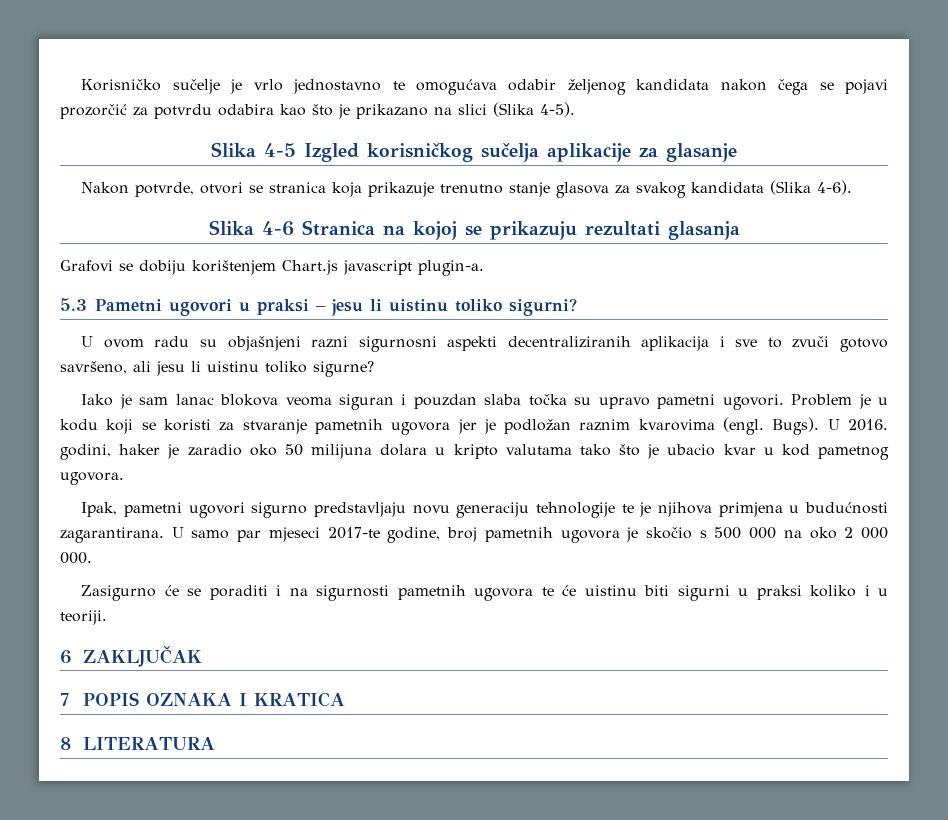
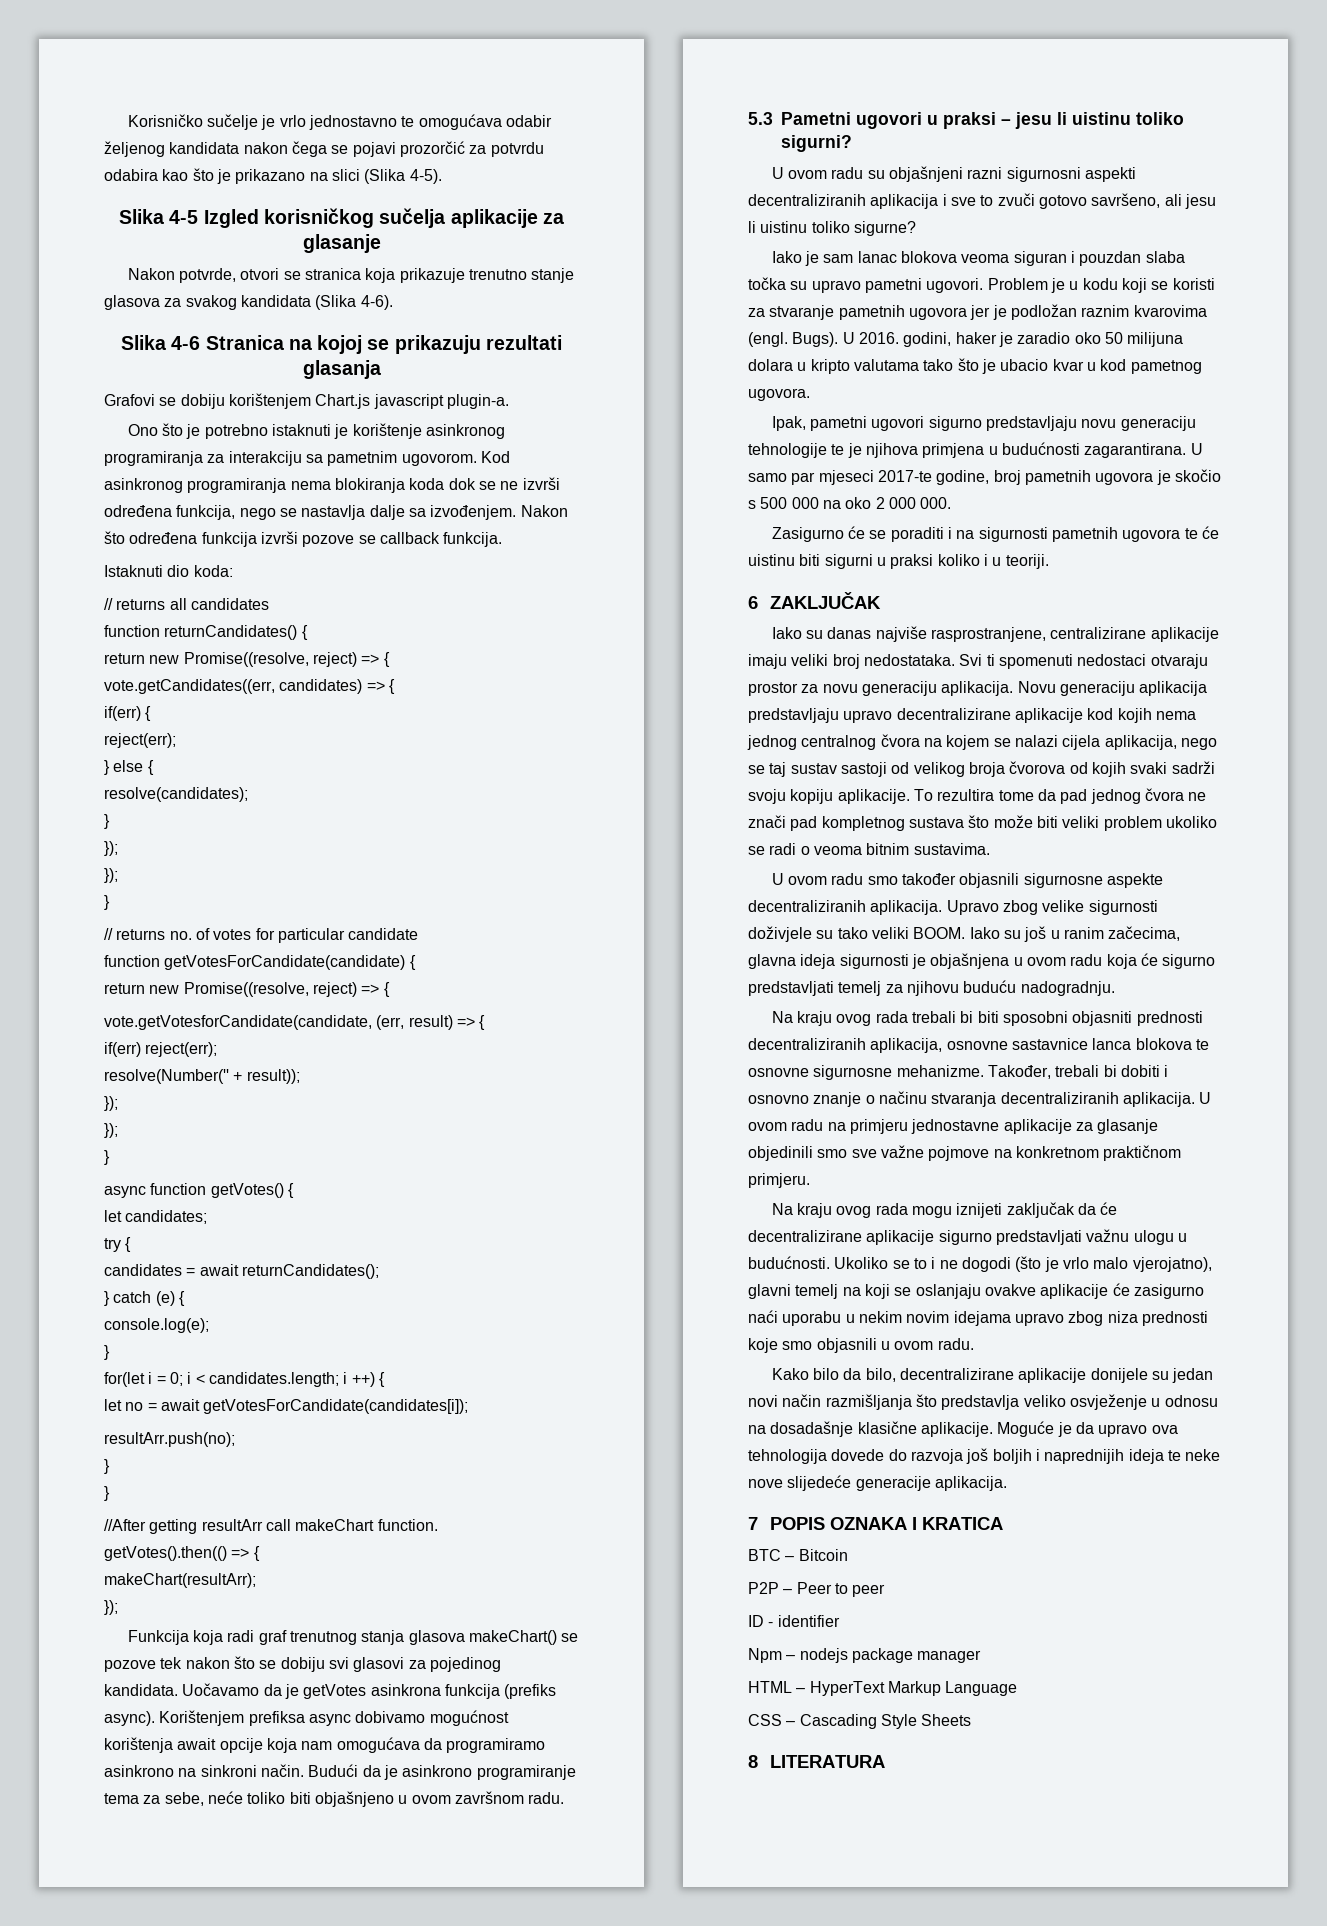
(484, 268) none -> [127,423,505,439] [104,451,510,466] [104,477,560,493] [104,505,568,520] [104,531,503,547] [104,565,233,577] [104,598,269,610] [104,625,308,640] [104,652,390,667] [104,679,395,694] [104,706,152,721] [104,733,176,748] [104,760,154,775] [104,787,248,802] [104,814,110,829] [104,841,118,856] [104,868,118,883] [104,895,110,910] [104,928,419,943] [104,955,416,970] [104,982,390,997] [104,1015,486,1030] [104,1042,218,1057] [104,1069,300,1084] [104,1096,118,1111] [104,1123,118,1138] [104,1150,110,1165] [104,1183,294,1198] [104,1210,208,1224] [104,1237,132,1252] [104,1264,379,1279] [104,1291,185,1306] [104,1318,209,1333] [104,1345,110,1360] [104,1372,385,1387] [104,1399,469,1414] [104,1432,235,1447] [104,1459,110,1474] [104,1486,110,1501] [104,1519,438,1534] [104,1546,260,1561] [104,1573,256,1588] [104,1600,118,1615] [127,1630,579,1645] [104,1656,501,1672] [104,1683,557,1699] [104,1710,509,1726] [104,1737,546,1753] [104,1764,576,1780] [104,1791,565,1807] // Ono što je potrebno istaknuti je korištenje asinkronog programiranja za interakciju sa pametnim ugovorom. Kod asinkronog programiranja nema blokiranja koda dok se ne izvrši određena funkcija, nego se nastavlja dalje sa izvođenjem. Nakon što određena funkcija izvrši pozove se callback funkcija. // Istaknuti dio koda: // // returns all candidates // function returnCandidates() { // return new Promise((resolve, reject) => { // vote.getCandidates((err, candidates) => { // if(err) { // reject(err); // } else { // resolve(candidates); // } // }); // }); // } // // returns no. of votes for particular candidate // function getVotesForCandidate(candidate) { // return new Promise((resolve, reject) => { // vote.getVotesforCandidate(candidate, (err, result) => { // if(err) reject(err); // resolve(Number('' + result)); // }); // }); // } // async function getVotes() { // let candidates; // try { // candidates = await returnCandidates(); // } catch (e) { // console.log(e); // } // for(let i = 0; i < candidates.length; i ++) { // let no = await getVotesForCandidate(candidates[i]); // resultArr.push(no); // } // } // //After getting resultArr call makeChart function. // getVotes().then(() => { // makeChart(resultArr); // }); // Funkcija koja radi graf trenutnog stanja glasova makeChart() se pozove tek nakon što se dobiju svi glasovi za pojedinog kandidata. Uočavamo da je getVotes asinkrona funkcija (prefiks async). Korištenjem prefiksa async dobivamo mogućnost korištenja await opcije koja nam omogućava da programiramo asinkrono na sinkroni način. Budući da je asinkrono programiranje tema za sebe, neće toliko biti objašnjeno u ovom završnom radu.
(202, 656) none -> [771,626,1219,642] [748,654,1208,669] [748,681,1208,696] [748,708,1196,723] [747,734,1217,750] [748,761,1215,777] [748,788,1207,804] [748,815,1217,831] [748,843,990,855] [771,873,1163,888] [748,900,1158,915] [748,926,1181,942] [748,953,1216,969] [748,980,1115,996] [771,1011,1203,1026] [748,1038,1209,1053] [748,1065,1169,1080] [748,1091,1212,1107] [748,1119,1159,1134] [748,1145,1182,1161] [748,1173,810,1188] [771,1202,1118,1218] [748,1229,1187,1245] [748,1256,1212,1272] [748,1283,1204,1299] [748,1310,1208,1326] [748,1338,974,1353] [771,1368,1214,1383] [748,1394,1218,1410] [748,1421,1178,1437] [748,1448,1221,1464] [748,1475,1007,1491] // Iako su danas najviše rasprostranjene, centralizirane aplikacije imaju veliki broj nedostataka. Svi ti spomenuti nedostaci otvaraju prostor za novu generaciju aplikacija. Novu generaciju aplikacija predstavljaju upravo decentralizirane aplikacije kod kojih nema jednog centralnog čvora na kojem se nalazi cijela aplikacija, nego se taj sustav sastoji od velikog broja čvorova od kojih svaki sadrži svoju kopiju aplikacije. To rezultira tome da pad jednog čvora ne znači pad kompletnog sustava što može biti veliki problem ukoliko se radi o veoma bitnim sustavima. // U ovom radu smo također objasnili sigurnosne aspekte decentraliziranih aplikacija. Upravo zbog velike sigurnosti doživjele su tako veliki BOOM. Iako su još u ranim začecima, glavna ideja sigurnosti je objašnjena u ovom radu koja će sigurno predstavljati temelj za njihovu buduću nadogradnju. // Na kraju ovog rada trebali bi biti sposobni objasniti prednosti decentraliziranih aplikacija, osnovne sastavnice lanca blokova te osnovne sigurnosne mehanizme. Također, trebali bi dobiti i osnovno znanje o načinu stvaranja decentraliziranih aplikacija. U ovom radu na primjeru jednostavne aplikacije za glasanje objedinili smo sve važne pojmove na konkretnom praktičnom primjeru. // Na kraju ovog rada mogu iznijeti zaključak da će decentralizirane aplikacije sigurno predstavljati važnu ulogu u budućnosti. Ukoliko se to i ne dogodi (što je vrlo malo vjerojatno), glavni temelj na koji se oslanjaju ovakve aplikacije će zasigurno naći uporabu u nekim novim idejama upravo zbog niza prednosti koje smo objasnili u ovom radu. // Kako bilo da bilo, decentralizirane aplikacije donijele su jedan novi način razmišljanja što predstavlja veliko osvježenje u odnosu na dosadašnje klasične aplikacije. Moguće je da upravo ova tehnologija dovede do razvoja još boljih i naprednijih ideja te neke nove slijedeće generacije aplikacija.
(345, 699) none -> [748,1549,848,1561] [748,1582,886,1597] [748,1615,840,1627] [748,1648,982,1663] [748,1681,1018,1696] [748,1714,972,1729] // BTC – Bitcoin // P2P – Peer to peer // ID - identifier // Npm – nodejs package manager // HTML – HyperText Markup Language // CSS – Cascading Style Sheets

